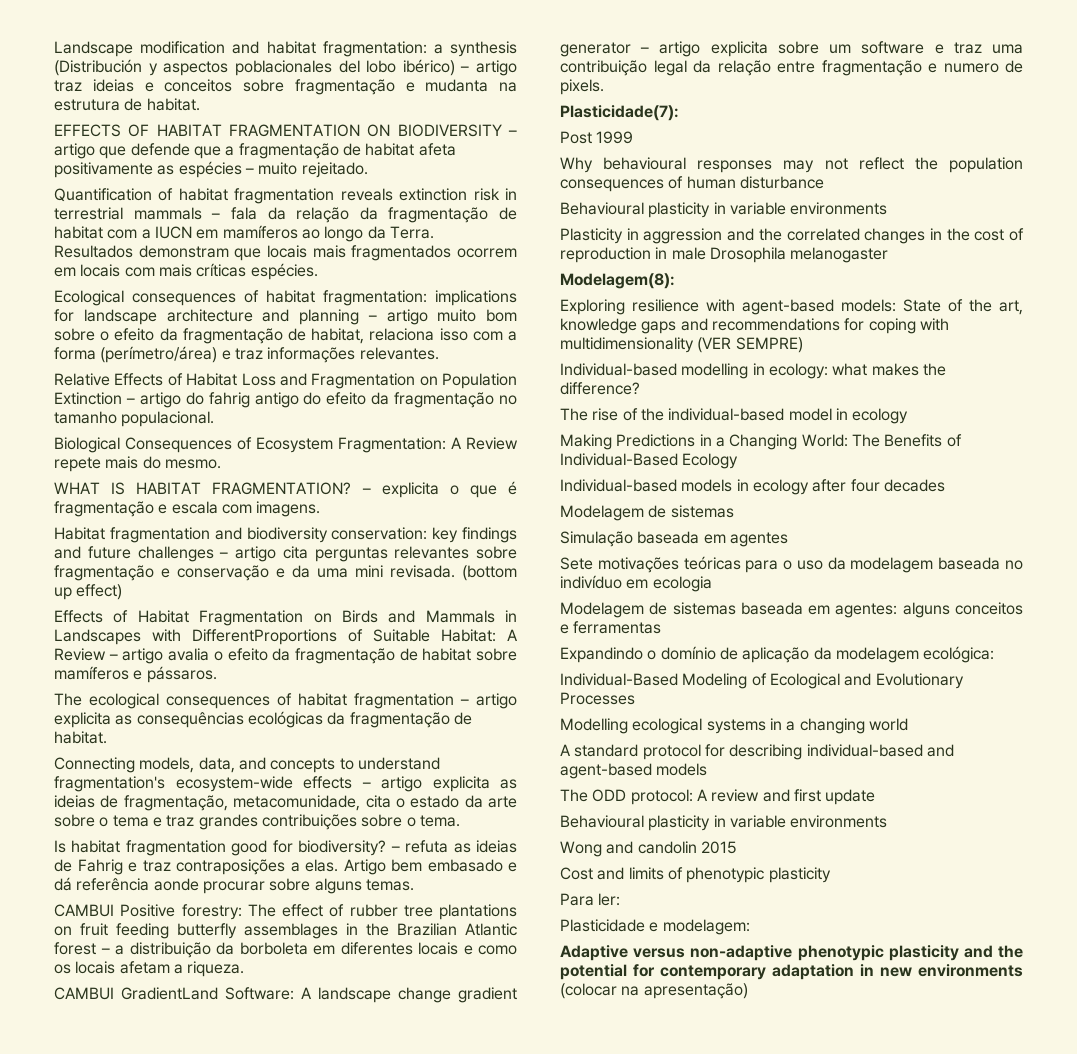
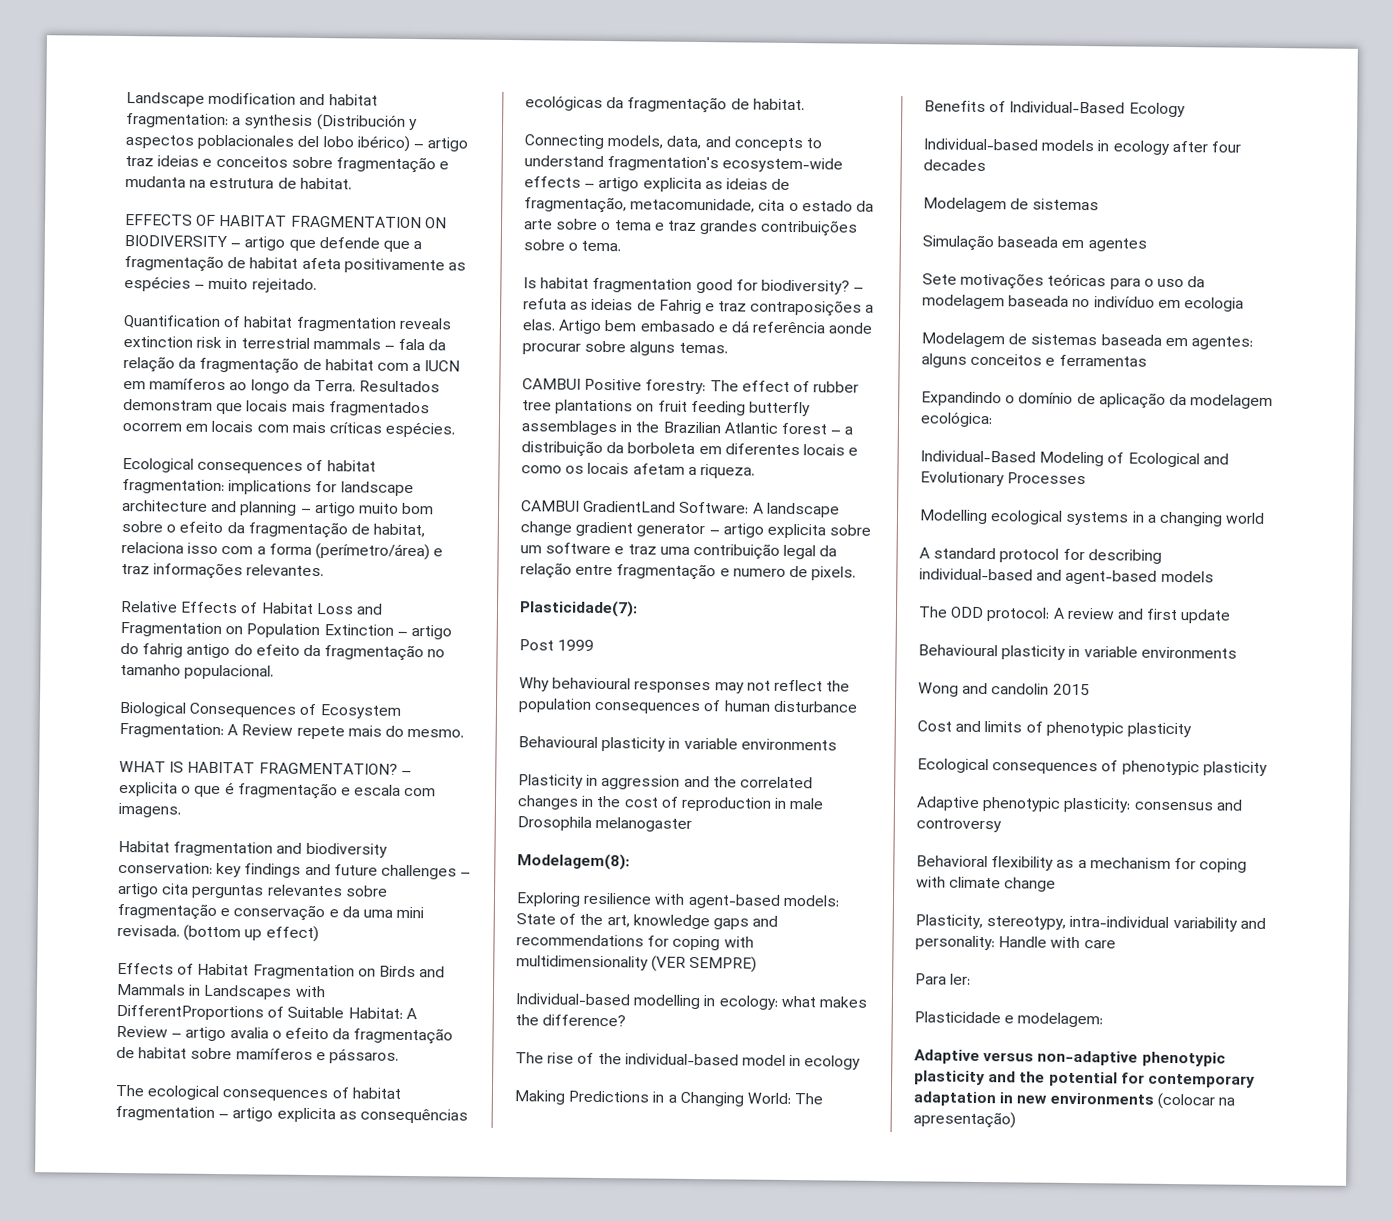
(831, 875) none -> [917,758,1268,776] [916,796,1243,813] [916,818,1002,833] [916,855,1248,873] [916,876,1057,892] [915,914,1266,932] [915,935,1116,951] // Ecological consequences of phenotypic plasticity // Adaptive phenotypic plasticity: consensus and controversy // Behavioral flexibility as a mechanism for coping with climate change // Plasticity, stereotypy, intra-individual variability and personality: Handle with care

